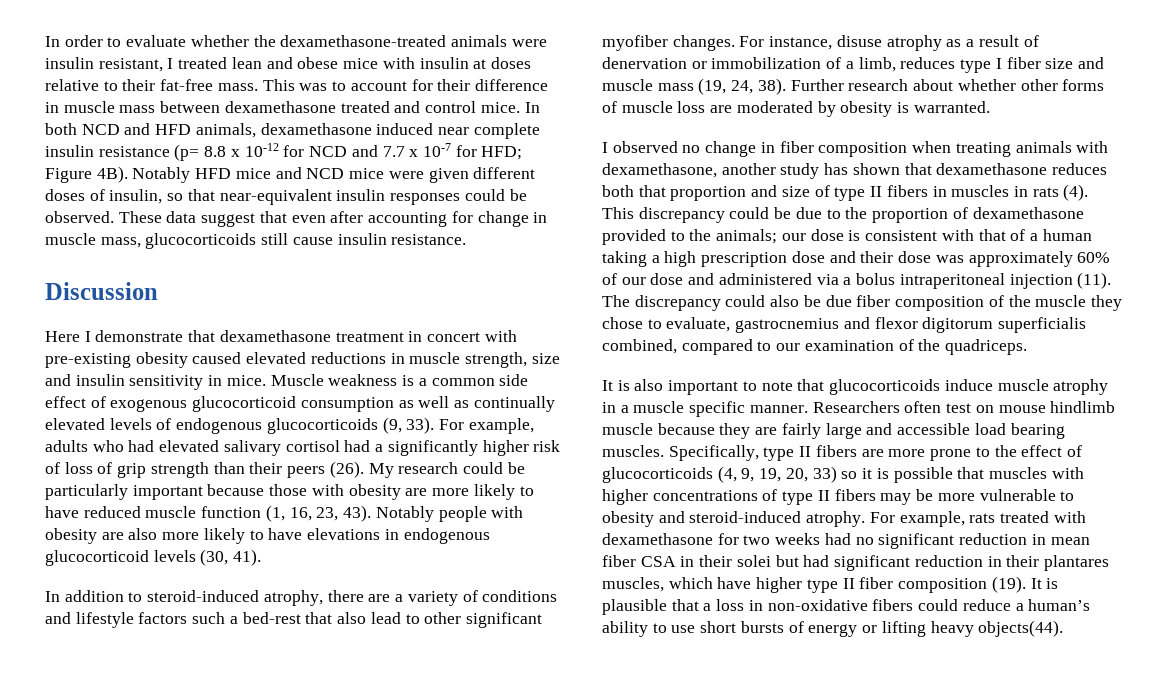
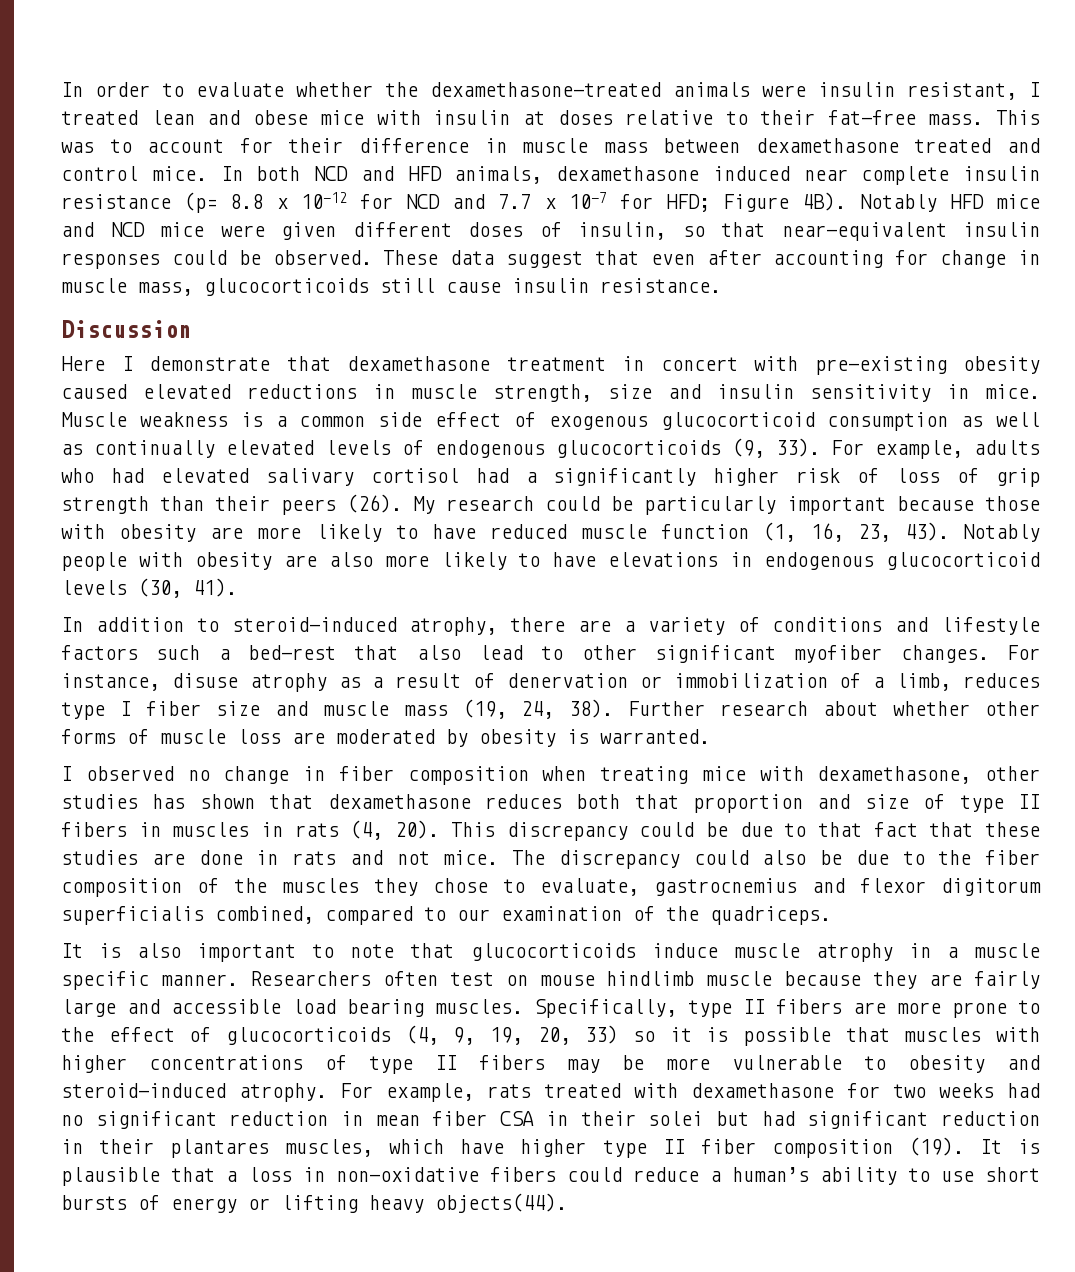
[1015,141,1072,153] animals -> [701,766,746,781] mice
[721,163,820,179] another study -> [985,766,1040,781] [61,794,138,809] other studies
[1063,184,1089,201] (4). -> [350,820,440,840] (4, 20).
[845,207,1084,223] [602,229,1092,245] [602,251,1111,267] [602,272,1112,289] the proportion of dexamethasone provided to the animals; our dose is consistent with that of a human taking a high prescription dose and their dose was approximately 60% of our dose and administered via a bolus intraperitoneal injection (11). -> [817,822,1040,837] [61,850,499,865] that fact that these studies are done in rats and not mice.
(852, 301) none -> [902,850,972,865] to the
[1035,295,1087,307] muscle -> [282,878,359,893] muscles

